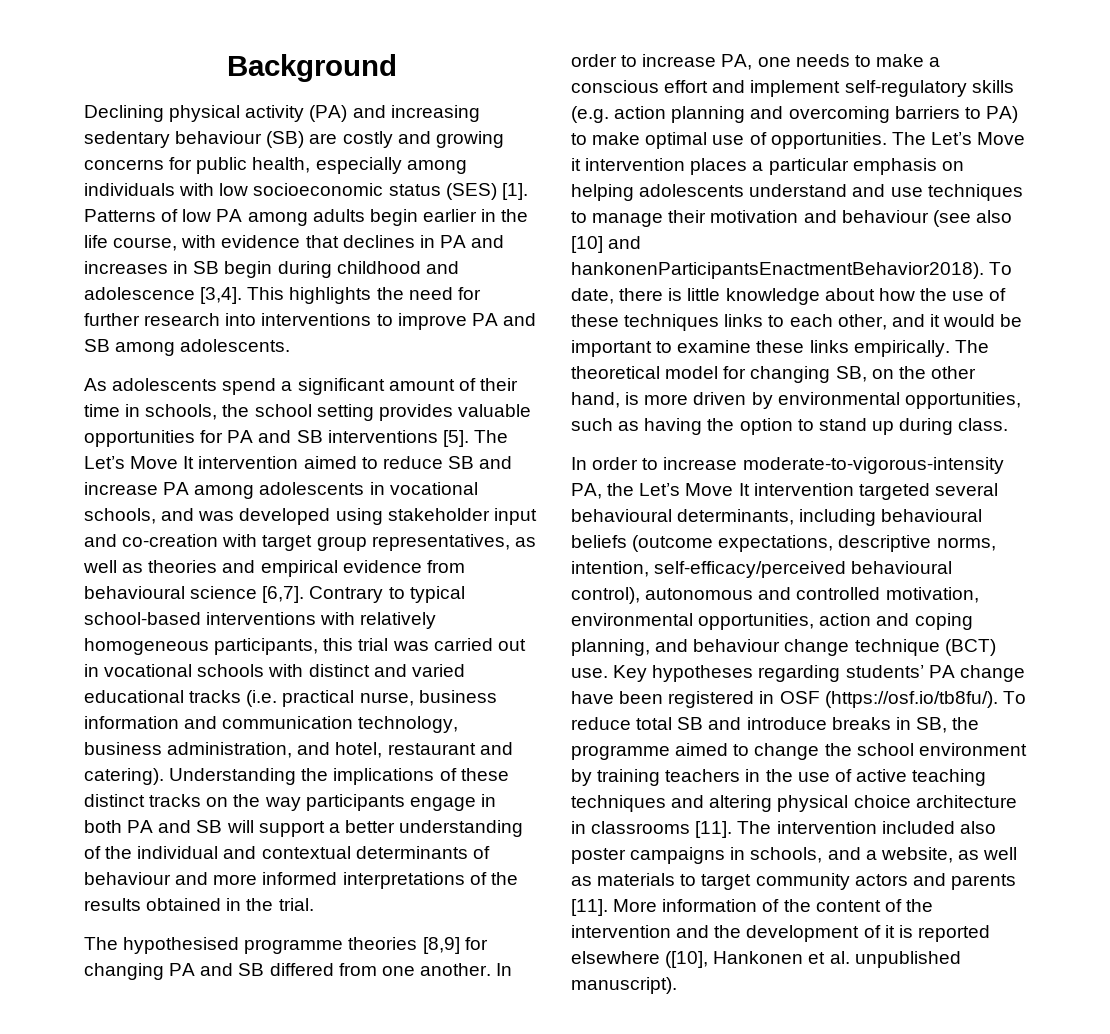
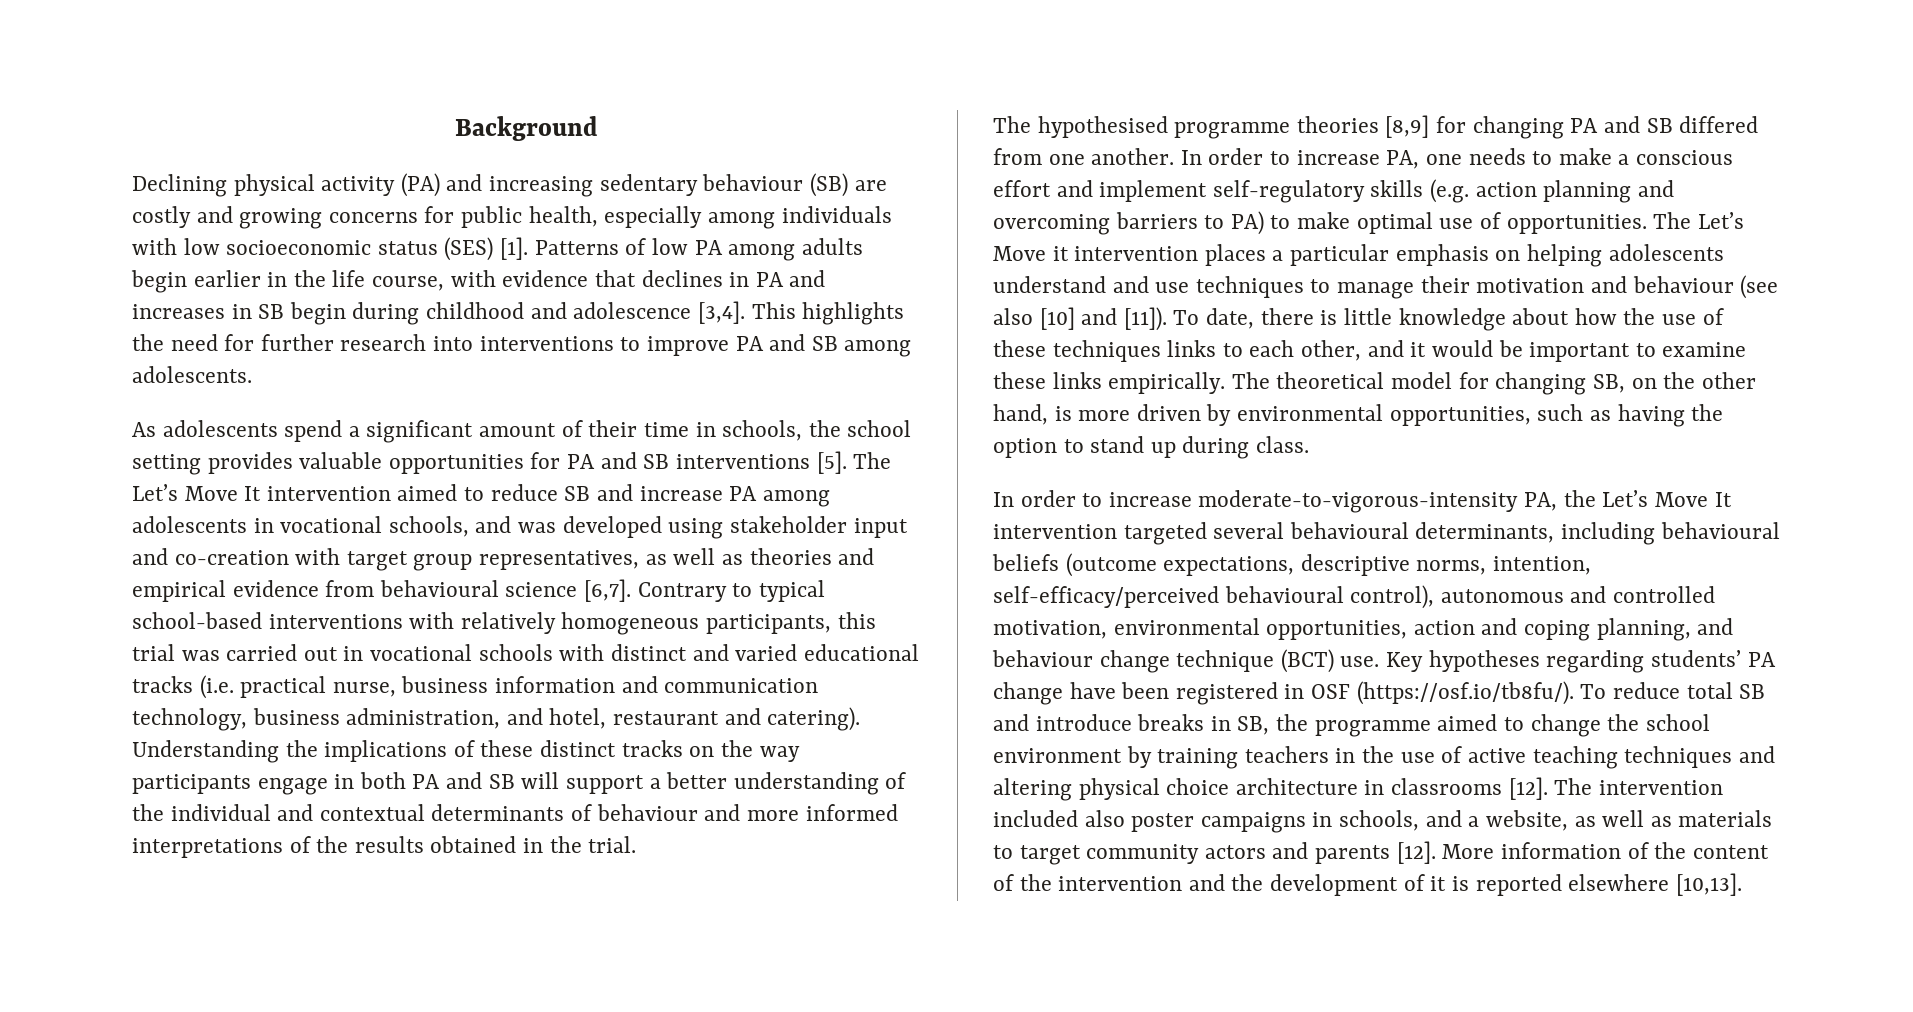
[571,262,984,279] hankonenParticipantsEnactmentBehavior2018). -> [1123,307,1167,331] [11]).
[695,821,733,838] [11]. -> [1508,777,1548,800] [12].
[571,899,608,916] [11]. -> [1396,841,1436,864] [12].
[665,951,961,968] [571,977,677,994] ([10], Hankonen et al. unpublished manuscript). -> [1675,873,1742,896] [10,13].

